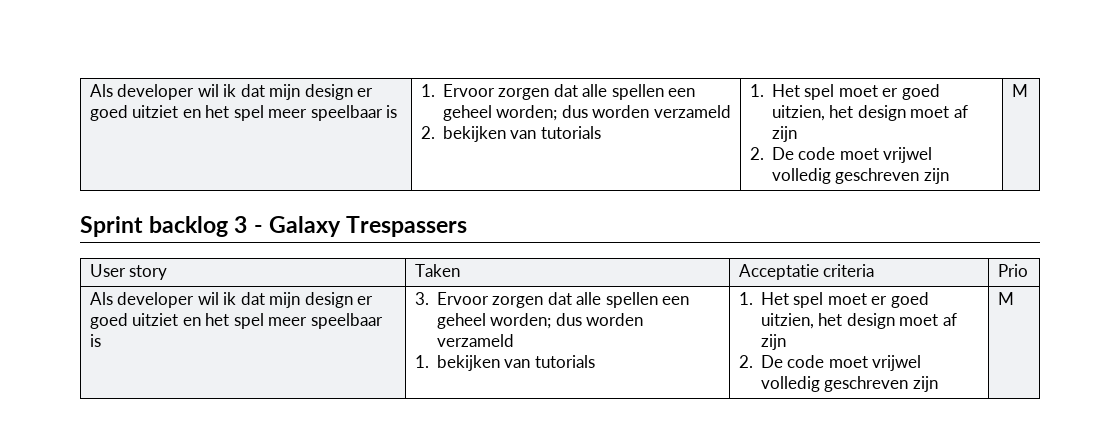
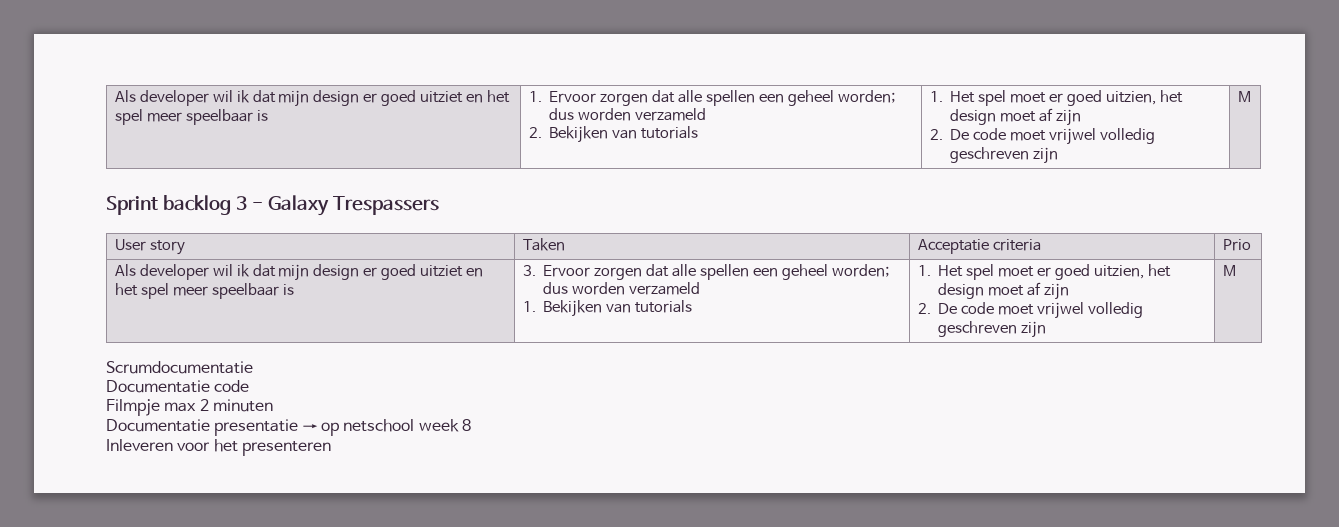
[443,126,507,142] bekijken -> [549,126,609,143] Bekijken
[437,355,501,371] bekijken -> [543,300,603,317] Bekijken
(1014, 298) none -> [106,361,253,374] [106,380,250,393] [106,399,273,416] [106,419,471,436] [106,439,331,456] // Scrumdocumentatie // Documentatie code // Filmpje max 2 minuten // Documentatie presentatie → op netschool week 8 // Inleveren voor het presenteren

